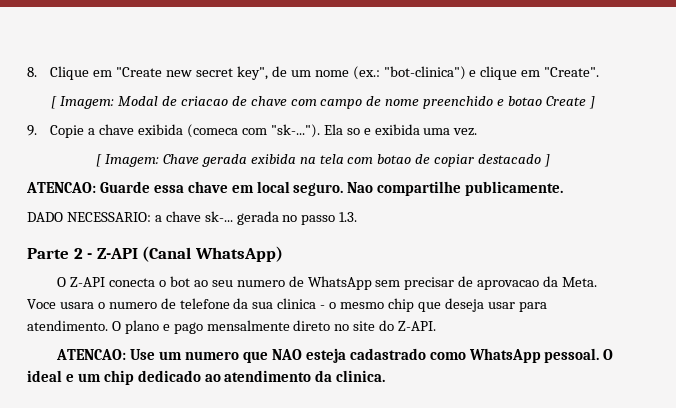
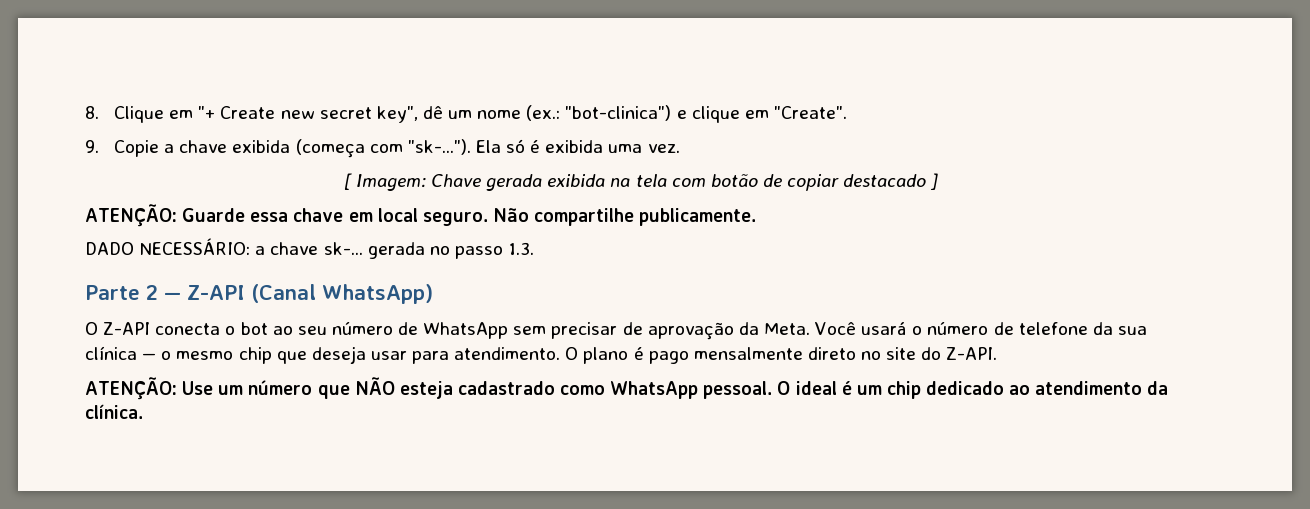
[116,67,163,77] "Create -> [198,106,276,119] "+ Create
[271,66,287,77] de -> [422,106,443,119] dê
[51,96,595,109] // [ Imagem: Modal de criacao de chave com campo de nome preenchido e botao Create ] -> (847, 112) none
[187,124,239,138] (comeca -> [295,139,365,158] (começa
[346,128,371,135] so e -> [506,139,541,153] só é
[377,154,412,164] botao -> [710,174,758,187] botão
[26,182,96,193] ATENCAO: -> [85,204,177,227] ATENÇÃO:
[347,182,374,193] Nao -> [492,208,529,222] Não
[66,212,151,222] NECESSARIO: -> [139,238,251,255] NECESSÁRIO:
[87,253,93,259] - -> [164,292,181,300] —
[236,280,285,287] numero -> [331,322,393,335] número
[477,280,540,290] aprovacao -> [647,322,734,340] aprovação
[27,299,157,309] Voce usara o numero -> [815,322,989,335] Você usará o número
[277,298,326,309] clinica - -> [85,346,157,360] clínica —
[162,324,170,331] e -> [633,347,644,360] é
[56,349,127,360] ATENCAO: -> [85,377,177,400] ATENÇÃO:
[185,349,302,363] numero que NAO -> [248,377,395,399] número que NÃO
[65,374,74,382] e -> [841,381,852,395] é
[336,370,386,382] clinica. -> [85,404,143,419] clínica.

